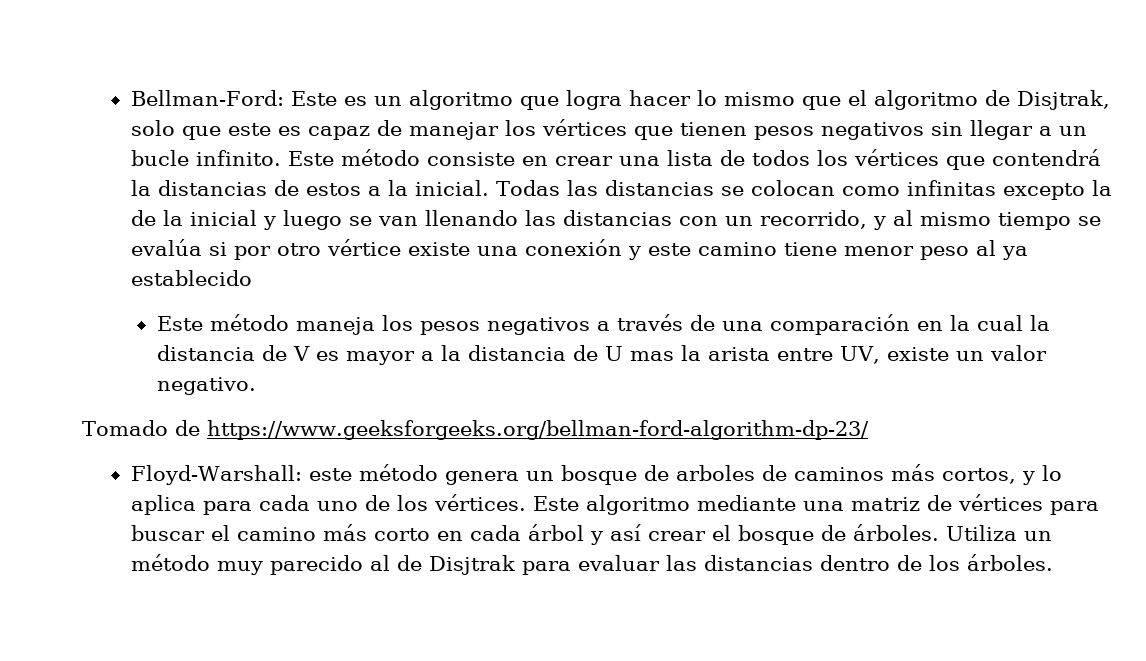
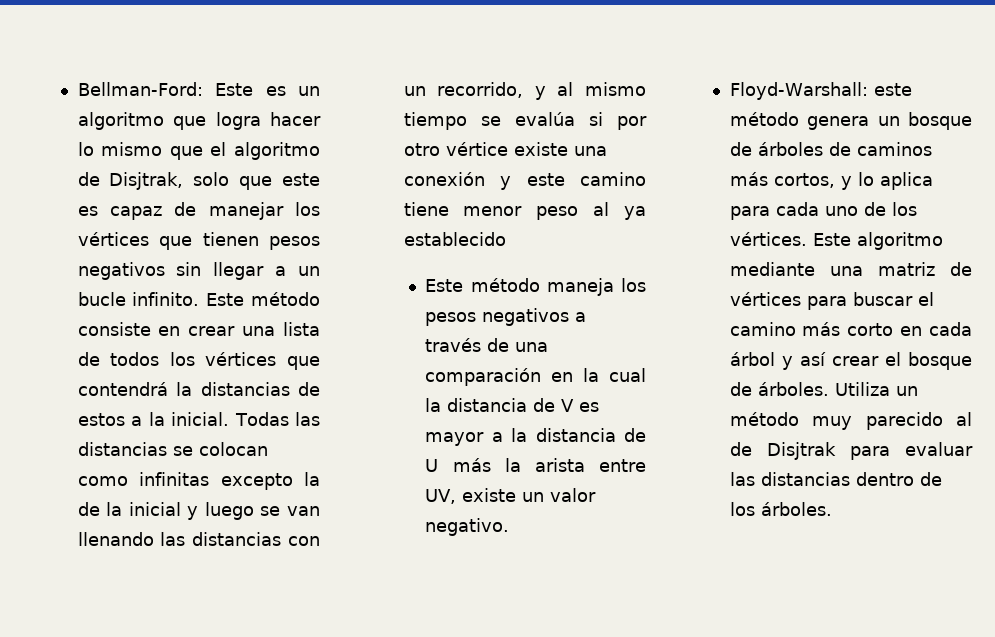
[629,351,674,361] mas -> [452,458,491,472] más
[82,420,869,440] // Tomado de https://www.geeksforgeeks.org/bellman-ford-algorithm-dp-23/ -> (510, 527) none
[675,465,755,481] arboles -> [757,142,823,156] árboles

